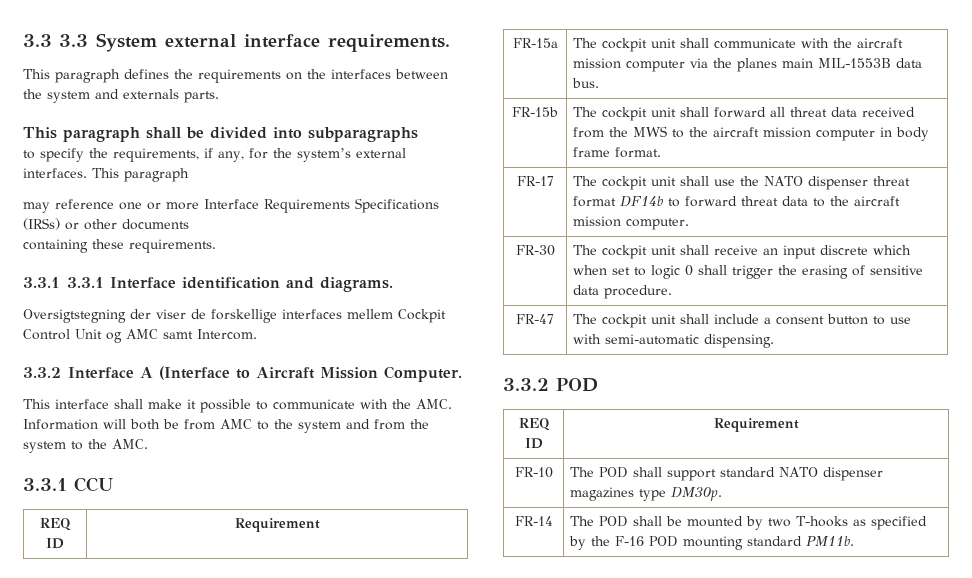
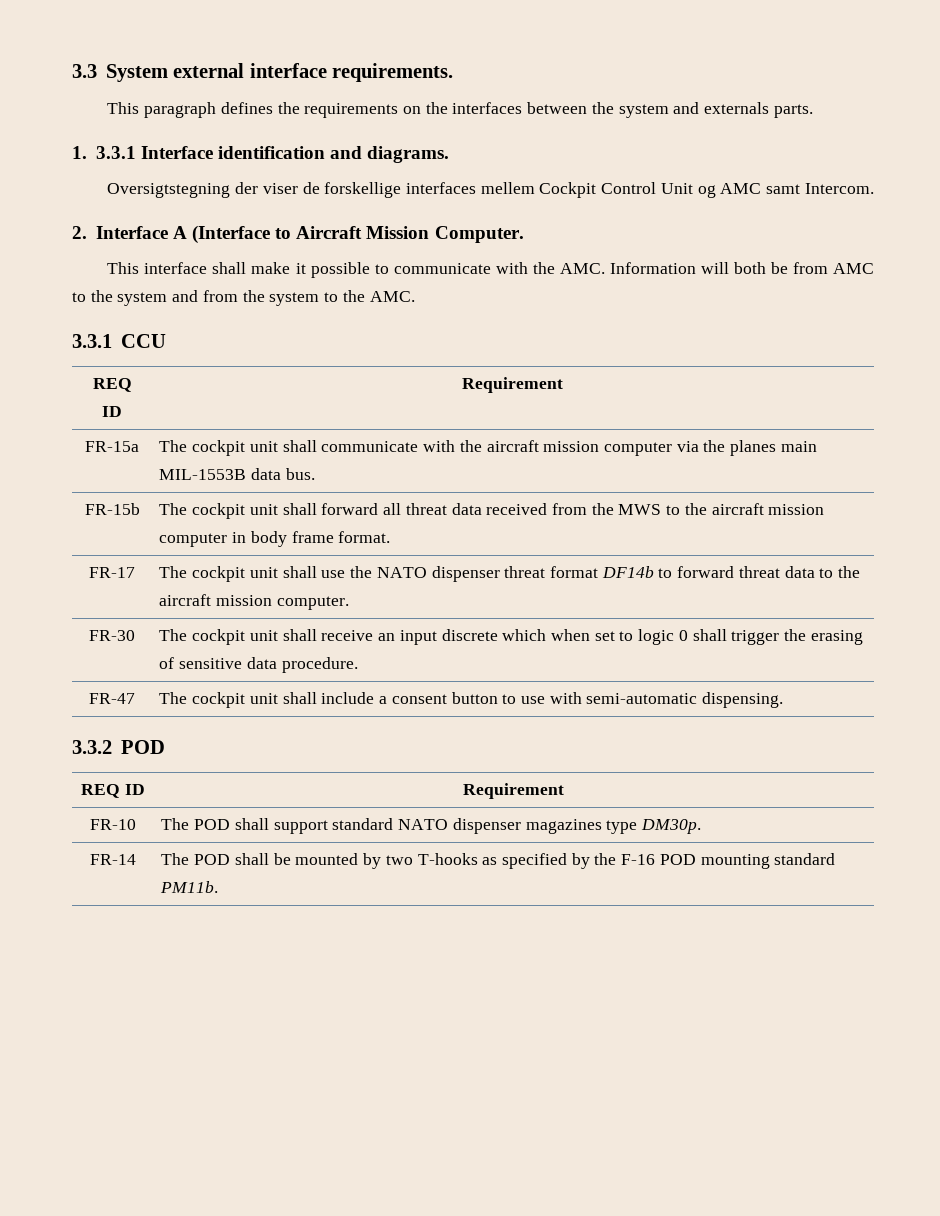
[23,34,88,47] 3.3 3.3 -> [72,64,97,78] 3.3
[23,127,418,142] [23,148,406,162] [23,168,189,182] [23,198,439,213] [23,218,189,230] [23,239,216,253] [23,277,60,288] This paragraph shall be divided into subparagraphs // to specify the requirements, if any, for the system’s external interfaces. This paragraph // may reference one or more Interface Requirements Specifications (IRSs) or other documents // containing these requirements. // 3.3.1 -> [72,146,87,159] 1.
[23,367,61,378] 3.3.2 -> [72,226,87,239] 2.

